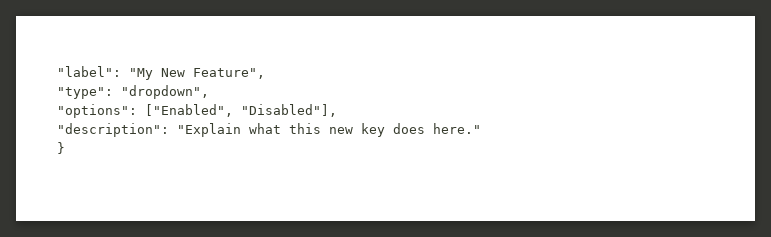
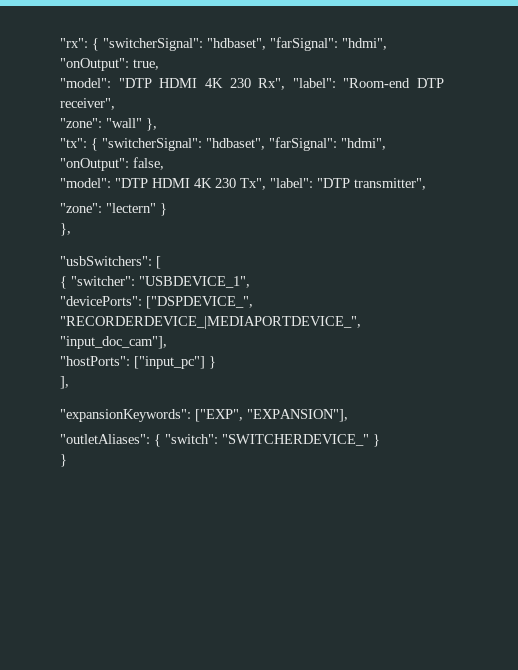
[57,66,265,80] [57,85,209,99] [57,104,337,118] [57,123,481,137] "label": "My New Feature", // "type": "dropdown", // "options": ["Enabled", "Disabled"], // "description": "Explain what this new key does here." -> [60,37,387,51] [60,58,159,71] [60,78,444,90] [60,98,115,110] [60,118,157,131] [60,137,386,151] [60,157,164,171] [60,178,426,190] [60,203,167,216] [60,223,71,236] [60,256,161,269] [60,276,250,289] [60,296,253,309] [60,316,361,329] [60,336,167,349] [60,356,216,369] [60,376,69,389] [60,409,348,422] [60,434,380,447] "rx": { "switcherSignal": "hdbaset", "farSignal": "hdmi", "onOutput": true, // "model": "DTP HDMI 4K 230 Rx", "label": "Room-end DTP receiver", // "zone": "wall" }, // "tx": { "switcherSignal": "hdbaset", "farSignal": "hdmi", "onOutput": false, // "model": "DTP HDMI 4K 230 Tx", "label": "DTP transmitter", // "zone": "lectern" } // }, // "usbSwitchers": [ // { "switcher": "USBDEVICE_1", // "devicePorts": ["DSPDEVICE_", "RECORDERDEVICE_|MEDIAPORTDEVICE_", "input_doc_cam"], // "hostPorts": ["input_pc"] } // ], // "expansionKeywords": ["EXP", "EXPANSION"], // "outletAliases": { "switch": "SWITCHERDEVICE_" }

